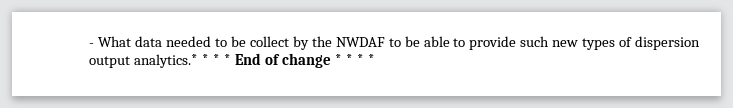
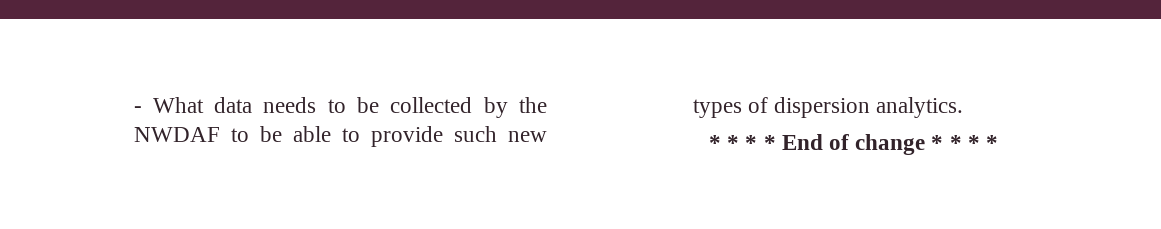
[166,36,290,47] needed to be collect -> [263,97,473,113] needs to be collected
[89,54,199,68] output analytics.* -> [876,97,964,118] [708,135,721,150] analytics. // *

